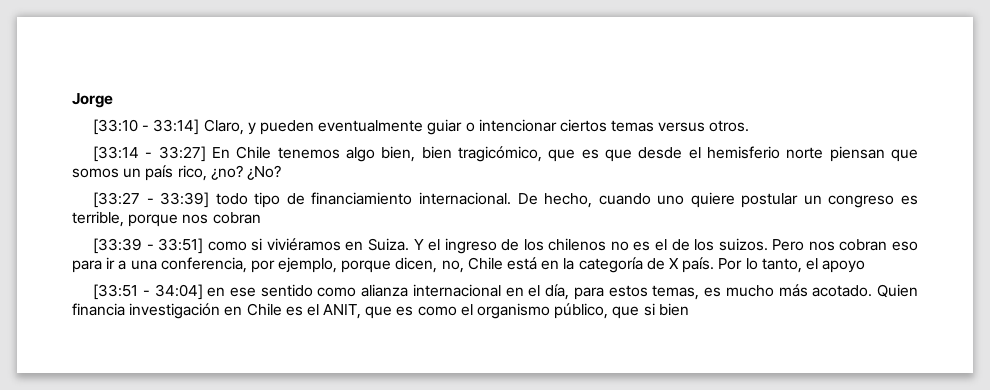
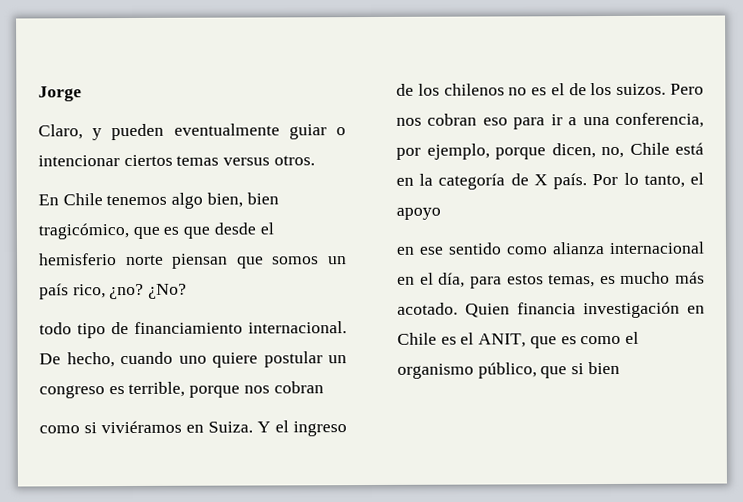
[93,119,200,135] [33:10 - 33:14] -> (82, 94) none
[93,146,206,162] [33:14 - 33:27] -> (315, 160) none
[93,192,210,208] [33:27 - 33:39] -> (188, 291) none
[93,238,204,254] [33:39 - 33:51] -> (324, 387) none
[93,284,203,300] [33:51 - 34:04] -> (441, 213) none

